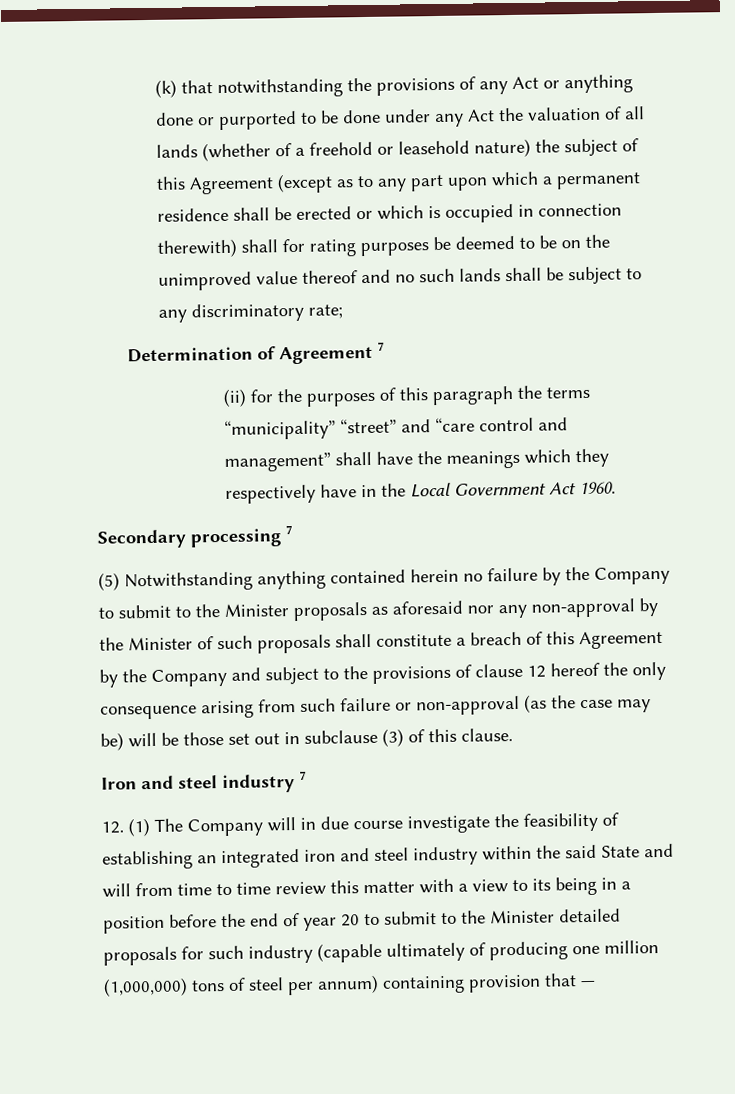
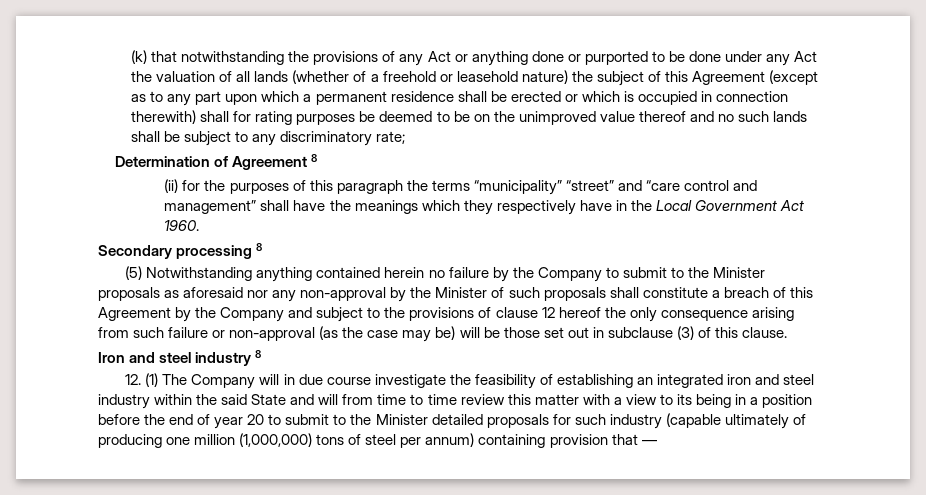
[376,341,385,351] 7 -> [310,154,317,162] 8
[285,525,293,535] 7 -> [256,243,263,251] 8
[299,770,307,780] 7 -> [255,350,262,358] 8

